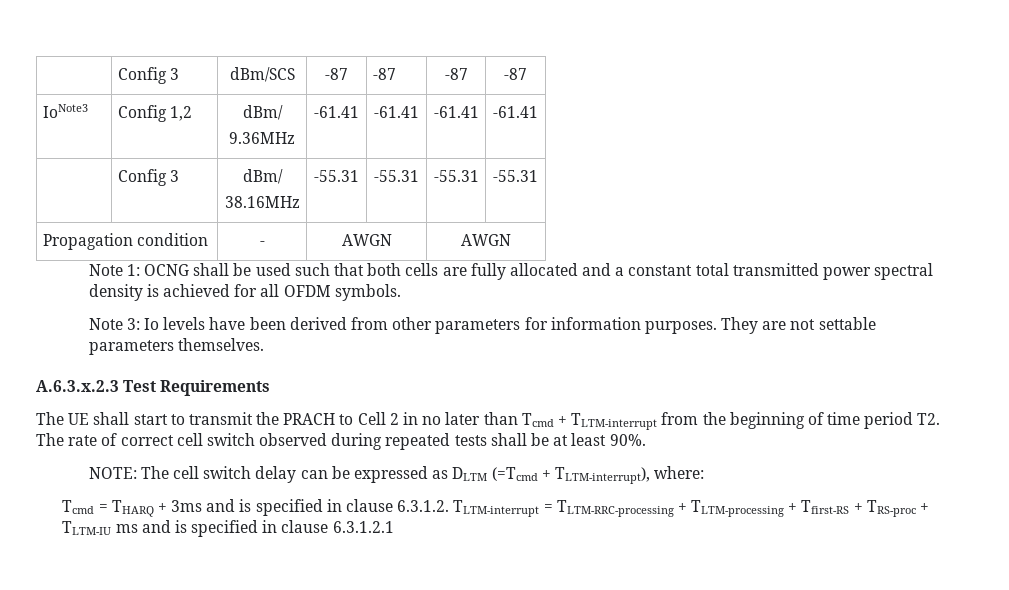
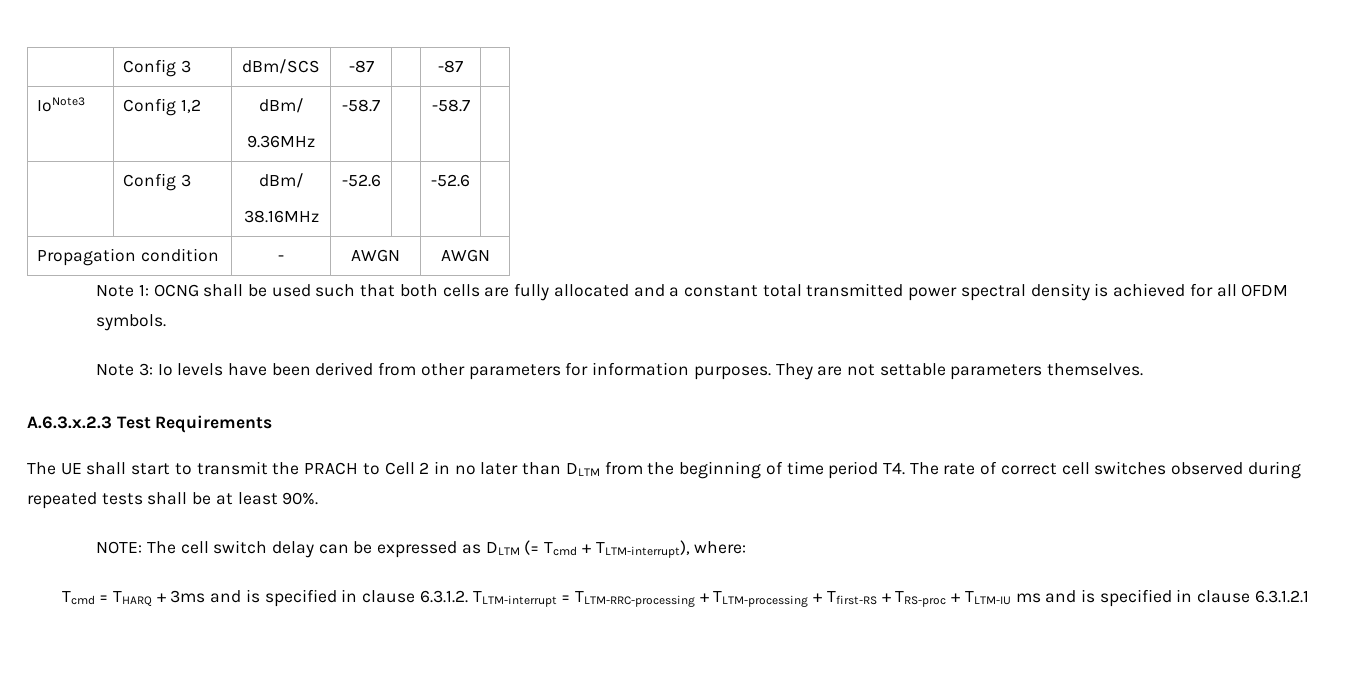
[372,68,396,80] [444,68,468,80] [504,68,527,80] -87 | -87 | -87 -> [438,60,463,73] | -87 |
[314,106,359,118] [374,106,419,118] [433,106,479,118] [493,106,538,118] -61.41 | -61.41 | -61.41 | -61.41 -> [342,99,380,112] [431,99,470,112] -58.7 | | -58.7 |
[314,170,359,182] [374,170,419,182] [433,170,479,182] [493,170,538,182] -55.31 | -55.31 | -55.31 | -55.31 -> [341,174,381,187] [431,174,470,187] -52.6 | | -52.6 |
[521,413,658,430] Tcmd + TLTM-interrupt -> [565,463,600,476] DLTM
[917,413,941,425] T2. -> [882,462,905,475] T4.
[206,433,255,446] switch -> [1094,461,1167,475] switches
[491,467,538,481] (=Tcmd -> [524,540,578,556] (= Tcmd

